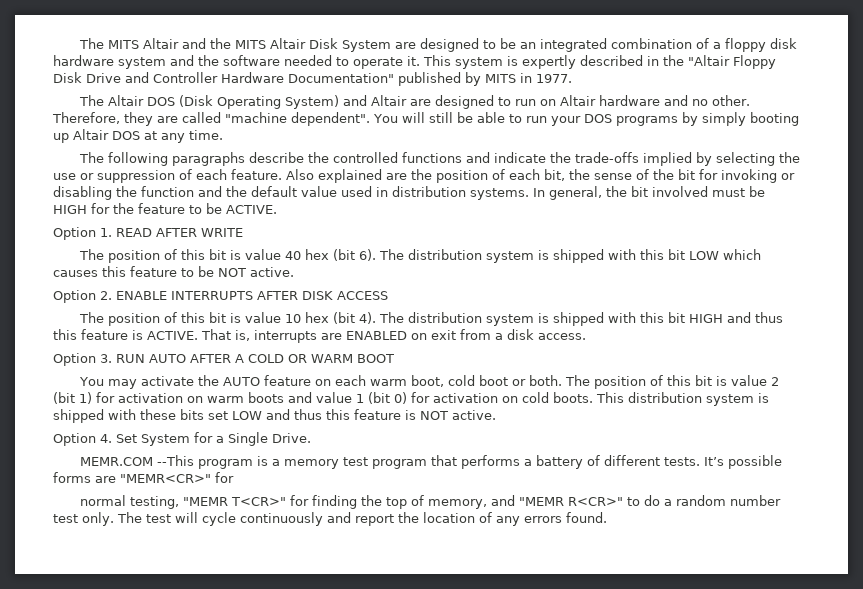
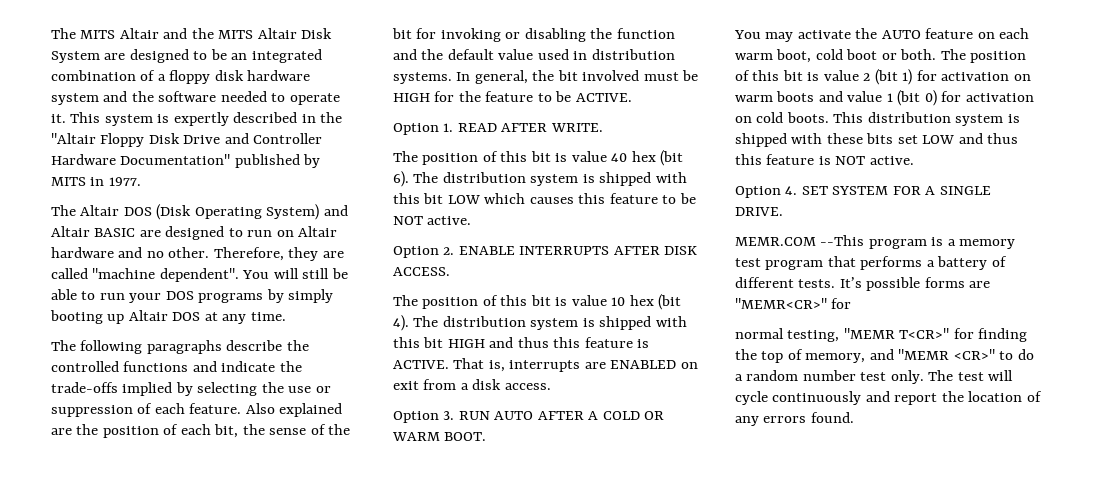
(408, 100) none -> [94,228,136,237] BASIC
[201,228,243,237] WRITE -> [550,123,603,132] WRITE.
[337,291,388,300] ACCESS -> [393,267,450,276] ACCESS.
[357,354,394,363] BOOT -> [444,432,487,441] BOOT.
[116,432,311,446] Set System for a Single Drive. -> [801,186,991,195] [735,207,783,216] SET SYSTEM FOR A SINGLE DRIVE.
[568,497,624,506] R<CR>" -> [953,349,995,360] <CR>"

